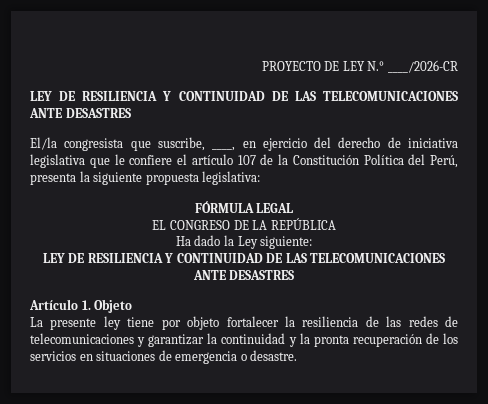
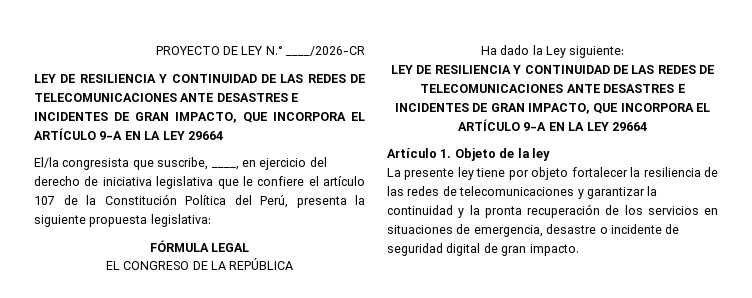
[323,91,459,101] [29,108,131,118] TELECOMUNICACIONES ANTE DESASTRES -> [307,74,365,83] [34,93,299,102] [34,112,365,123] [34,128,223,140] REDES DE TELECOMUNICACIONES ANTE DESASTRES E INCIDENTES DE GRAN IMPACTO, QUE INCORPORA EL ARTÍCULO 9-A EN LA LEY 29664
[310,253,446,263] [192,270,295,280] TELECOMUNICACIONES ANTE DESASTRES -> [657,65,714,74] [420,84,685,93] [394,103,711,114] [458,119,647,131] REDES DE TELECOMUNICACIONES ANTE DESASTRES E INCIDENTES DE GRAN IMPACTO, QUE INCORPORA EL ARTÍCULO 9-A EN LA LEY 29664
(133, 306) none -> [499,148,550,161] de la ley
[175,350,298,364] emergencia o desastre. -> [473,224,680,237] [387,243,579,256] emergencia, desastre o incidente de seguridad digital de gran impacto.

